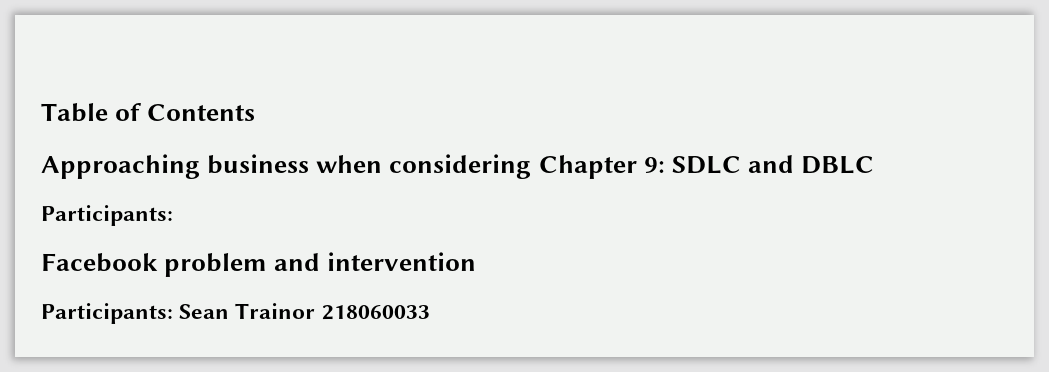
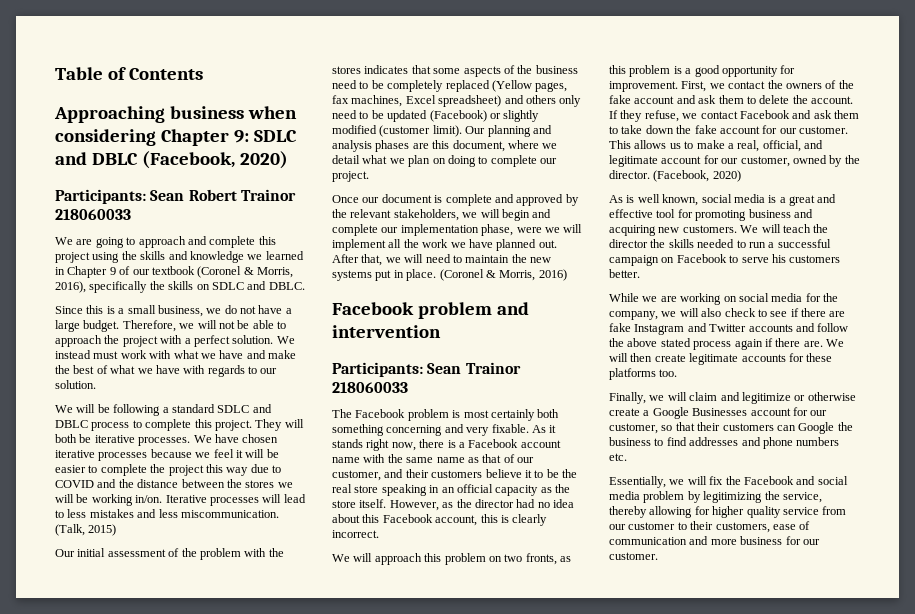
[41,205,173,226] // Participants: -> [141,151,288,169] [55,189,296,204] [55,209,131,220] [55,236,276,248] [55,251,304,263] [55,266,293,278] [55,281,305,293] [55,305,292,317] [55,320,286,332] [55,335,295,347] [55,350,296,359] [55,365,278,377] [55,380,96,389] [55,404,272,416] [55,419,304,431] [55,434,279,446] [55,449,279,461] [55,464,281,476] [55,479,293,488] [55,494,306,506] [55,509,279,518] [55,524,117,536] [55,548,284,560] [332,65,578,77] [332,80,568,92] [332,95,582,107] [332,110,540,122] [332,125,552,137] [332,140,558,152] [332,155,557,167] [332,171,369,182] [332,194,579,206] [332,209,552,221] [332,224,583,236] [332,239,557,251] [332,254,551,266] [332,269,567,281] (Facebook, 2020) // Participants: Sean Robert Trainor 218060033 // We are going to approach and complete this project using the skills and knowledge we learned in Chapter 9 of our textbook (Coronel & Morris, 2016), specifically the skills on SDLC and DBLC. // Since this is a small business, we do not have a large budget. Therefore, we will not be able to approach the project with a perfect solution. We instead must work with what we have and make the best of what we have with regards to our solution. // We will be following a standard SDLC and DBLC process to complete this project. They will both be iterative processes. We have chosen iterative processes because we feel it will be easier to complete the project this way due to COVID and the distance between the stores we will be working in/on. Iterative processes will lead to less mistakes and less miscommunication. (Talk, 2015) // Our initial assessment of the problem with the stores indicates that some aspects of the business need to be completely replaced (Yellow pages, fax machines, Excel spreadsheet) and others only need to be updated (Facebook) or slightly modified (customer limit). Our planning and analysis phases are this document, where we detail what we plan on doing to complete our project. // Once our document is complete and approved by the relevant stakeholders, we will begin and complete our implementation phase, were we will implement all the work we have planned out. After that, we will need to maintain the new systems put in place. (Coronel & Morris, 2016)
(430, 312) none -> [332,409,560,421] [332,424,557,436] [332,439,561,451] [332,454,534,463] [332,469,577,481] [332,484,570,496] [332,499,574,511] [332,514,548,526] [332,530,379,538] [332,553,571,565] [609,65,796,77] [609,80,854,92] [609,95,853,104] [609,110,859,122] [609,125,848,134] [609,140,823,152] [609,155,860,167] [609,170,741,182] [609,194,837,206] [609,209,813,221] [609,224,829,236] [609,239,831,248] [609,254,841,266] [609,269,640,278] [609,293,838,305] [609,308,846,320] [609,323,849,335] [609,338,844,350] [609,353,833,365] [609,368,678,380] [609,392,856,404] [609,407,828,419] [609,422,853,434] [609,437,840,449] [609,453,627,461] [609,476,848,488] [609,491,822,503] [609,506,847,518] [609,521,811,533] [609,536,820,545] [609,552,658,560] // The Facebook problem is most certainly both something concerning and very fixable. As it stands right now, there is a Facebook account name with the same name as that of our customer, and their customers believe it to be the real store speaking in an official capacity as the store itself. However, as the director had no idea about this Facebook account, this is clearly incorrect. // We will approach this problem on two fronts, as this problem is a good opportunity for improvement. First, we contact the owners of the fake account and ask them to delete the account. If they refuse, we contact Facebook and ask them to take down the fake account for our customer. This allows us to make a real, official, and legitimate account for our customer, owned by the director. (Facebook, 2020) // As is well known, social media is a great and effective tool for promoting business and acquiring new customers. We will teach the director the skills needed to run a successful campaign on Facebook to serve his customers better. // While we are working on social media for the company, we will also check to see if there are fake Instagram and Twitter accounts and follow the above stated process again if there are. We will then create legitimate accounts for these platforms too. // Finally, we will claim and legitimize or otherwise create a Google Businesses account for our customer, so that their customers can Google the business to find addresses and phone numbers etc. // Essentially, we will fix the Facebook and social media problem by legitimizing the service, thereby allowing for higher quality service from our customer to their customers, ease of communication and more business for our customer.

